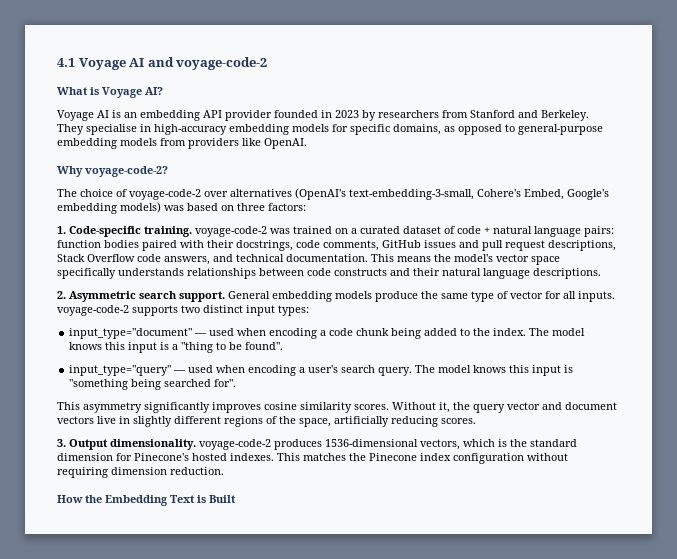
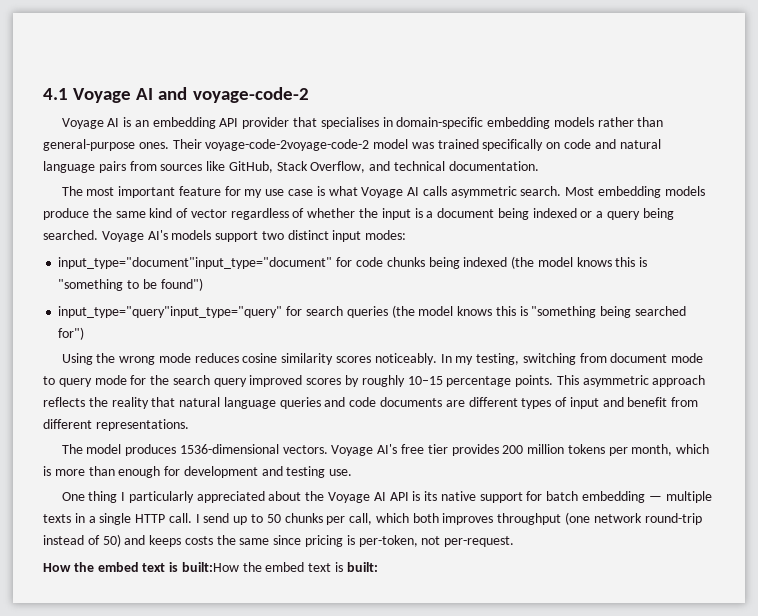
[57,87,163,98] // What is Voyage AI? -> (309, 95) none
[274,110,589,121] [57,124,603,135] [57,138,307,149] [57,166,168,177] [57,188,609,200] [57,202,306,214] [57,226,614,237] [57,240,616,251] [57,254,560,265] [57,268,601,279] [57,291,270,302] founded in 2023 by researchers from Stanford and Berkeley. They specialise in high-accuracy embedding models for specific domains, as opposed to general-purpose embedding models from providers like OpenAI. // Why voyage-code-2? // The choice of voyage-code-2 over alternatives (OpenAI's text-embedding-3-small, Cohere's Embed, Google's embedding models) was based on three factors: // 1. Code-specific training. voyage-code-2 was trained on a curated dataset of code + natural language pairs: function bodies paired with their docstrings, code comments, GitHub issues and pull request descriptions, Stack Overflow code answers, and technical documentation. This means the model's vector space specifically understands relationships between code constructs and their natural language descriptions. // 2. Asymmetric search support. General -> [292,117,664,129] [43,139,661,151] [43,161,539,173] [61,186,595,198] that specialises in domain-specific embedding models rather than general-purpose ones. Their voyage-code-2voyage-code-2 model was trained specifically on code and natural language pairs from sources like GitHub, Stack Overflow, and technical documentation. // The most important feature for my use case is what Voyage AI calls asymmetric search. Most
[471,291,494,302] type -> [149,208,173,218] kind
[545,291,615,302] [57,305,309,316] [69,328,586,339] [69,342,284,353] [69,365,562,376] for all inputs. voyage-code-2 supports two distinct input types: // input_type="document" — used when encoding a code chunk being added to the index. The model knows this input is a "thing to be found". // input_type="query" — used when encoding a user's search query. The model knows this input -> [230,208,674,220] [43,230,407,242] [58,256,648,269] [58,278,203,291] [58,305,516,318] regardless of whether the input is a document being indexed or a query being searched. Voyage AI's models support two distinct input modes: // input_type="document"input_type="document" for code chunks being indexed (the model knows this is "something to be found") // input_type="query"input_type="query" for search queries (the model knows this
[214,379,237,387] [57,402,617,413] [57,416,476,427] [57,439,577,450] [57,453,568,464] [57,467,224,478] [57,495,236,506] for". // This asymmetry significantly improves cosine similarity scores. Without it, the query vector and document vectors live in slightly different regions of the space, artificially reducing scores. // 3. Output dimensionality. voyage-code-2 produces 1536-dimensional vectors, which is the standard dimension for Pinecone's hosted indexes. This matches the Pinecone index configuration without requiring dimension reduction. // How the Embedding Text is Built -> [58,327,85,340] [61,353,704,365] [43,375,706,387] [43,397,699,409] [43,419,189,431] [61,444,710,456] [43,466,353,478] [61,491,712,503] [43,512,702,525] [43,534,515,547] [43,562,378,572] for") // Using the wrong mode reduces cosine similarity scores noticeably. In my testing, switching from document mode to query mode for the search query improved scores by roughly 10–15 percentage points. This asymmetric approach reflects the reality that natural language queries and code documents are different types of input and benefit from different representations. // The model produces 1536-dimensional vectors. Voyage AI's free tier provides 200 million tokens per month, which is more than enough for development and testing use. // One thing I particularly appreciated about the Voyage AI API is its native support for batch embedding — multiple texts in a single HTTP call. I send up to 50 chunks per call, which both improves throughput (one network round-trip instead of 50) and keeps costs the same since pricing is per-token, not per-request. // How the embed text is built:How the embed text is built:

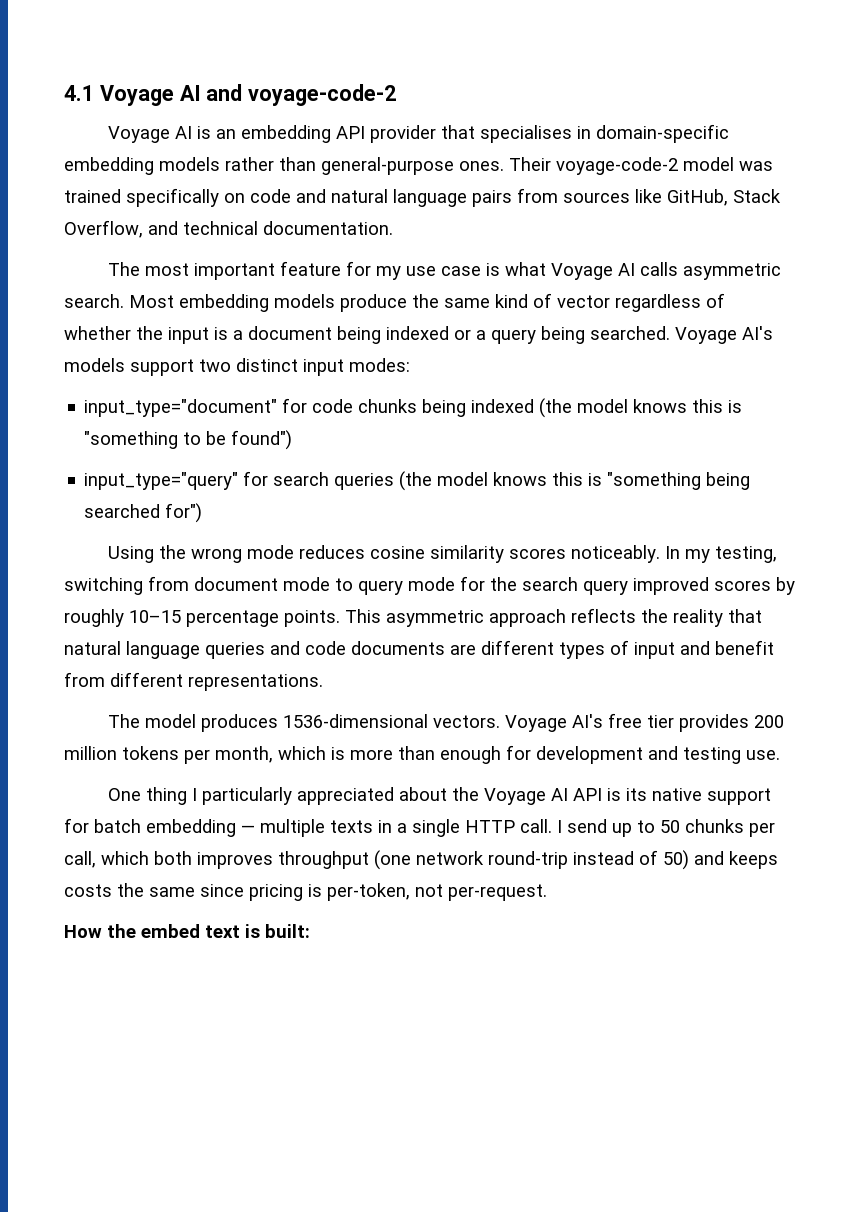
[205,139,370,151] voyage-code-2voyage-code-2 -> [556,157,678,175] voyage-code-2
[58,257,333,269] input_type="document"input_type="document" -> [84,399,278,417] input_type="document"
[58,306,283,318] input_type="query"input_type="query" -> [84,472,239,490] input_type="query"
[181,562,344,572] built:How the embed text is -> (260, 931) none

